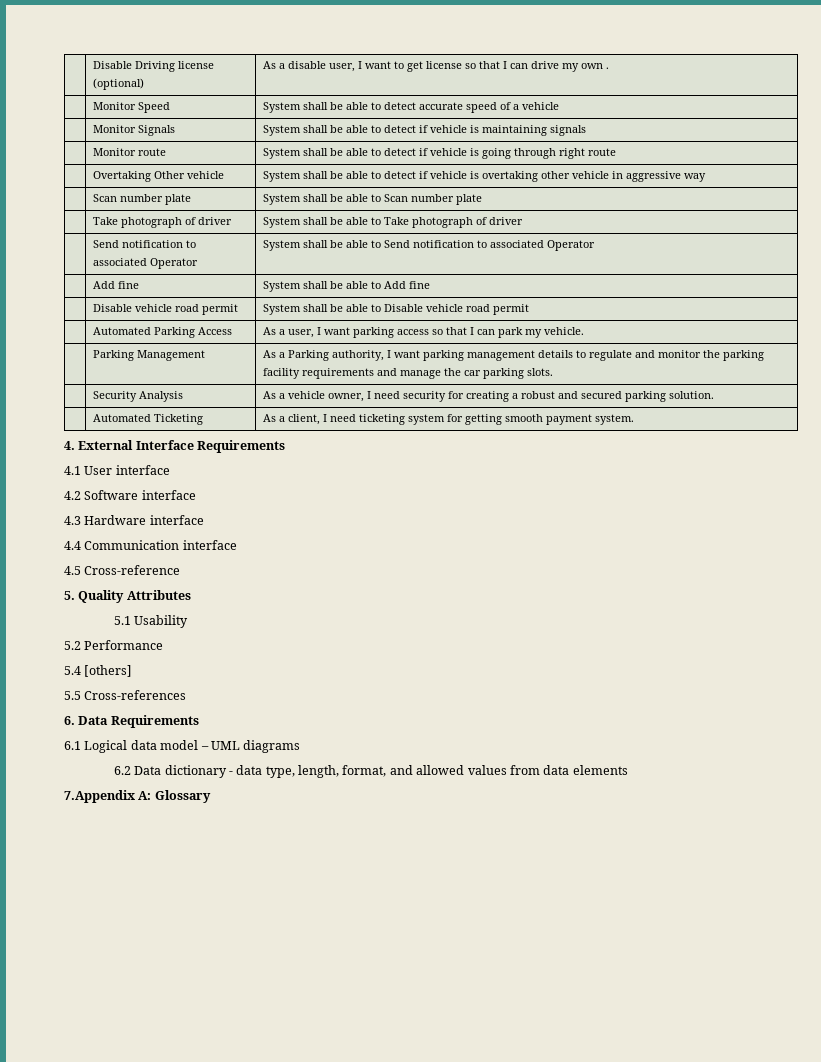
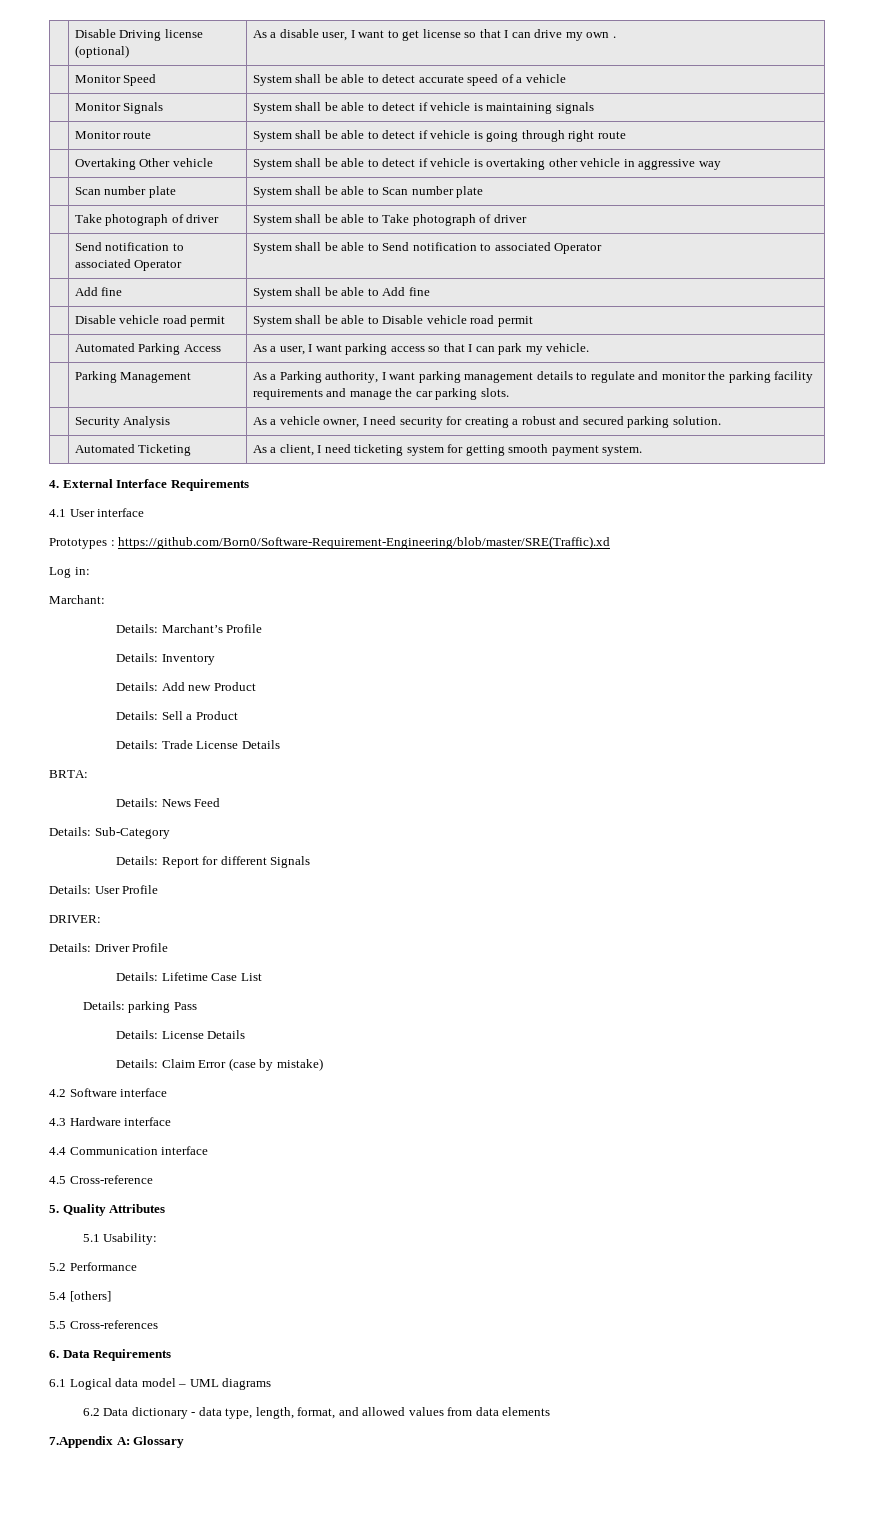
(170, 470) none -> [49,536,611,549] [49,567,90,578] [49,595,105,604] [116,624,263,633] [116,653,215,665] [116,682,256,691] [116,711,238,720] [116,740,280,749] [49,770,88,778] [116,798,221,807] [49,827,170,839] [116,856,311,868] [49,885,159,894] [49,915,101,923] [49,943,169,952] [116,972,262,981] [82,1001,197,1013] [116,1030,246,1039] [116,1058,323,1071] // Prototypes : https://github.com/Born0/Software-Requirement-Engineering/blob/master/SRE(Traffic).xd // Log in: // Marchant: // Details: Marchant’s Profile // Details: Inventory // Details: Add new Product // Details: Sell a Product // Details: Trade License Details // BRTA: // Details: News Feed // Details: Sub-Category // Details: Report for different Signals // Details: User Profile // DRIVER: // Details: Driver Profile // Details: Lifetime Case List // Details: parking Pass // Details: License Details // Details: Claim Error (case by mistake)
[134,615,189,628] Usability -> [103,1233,158,1245] Usability:

